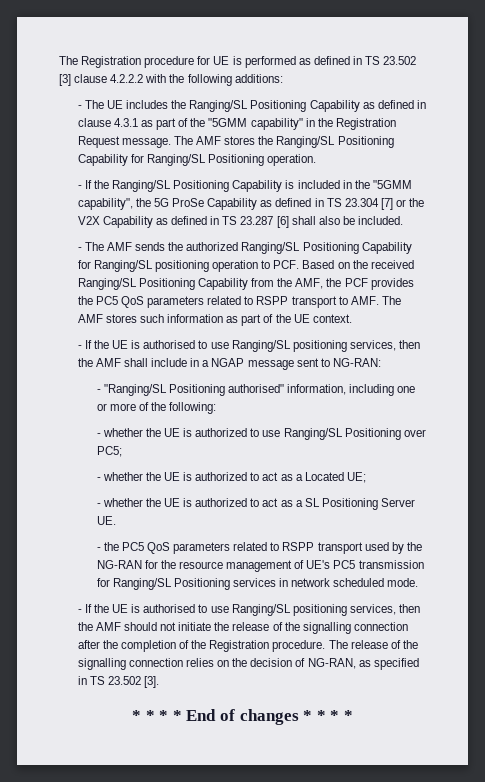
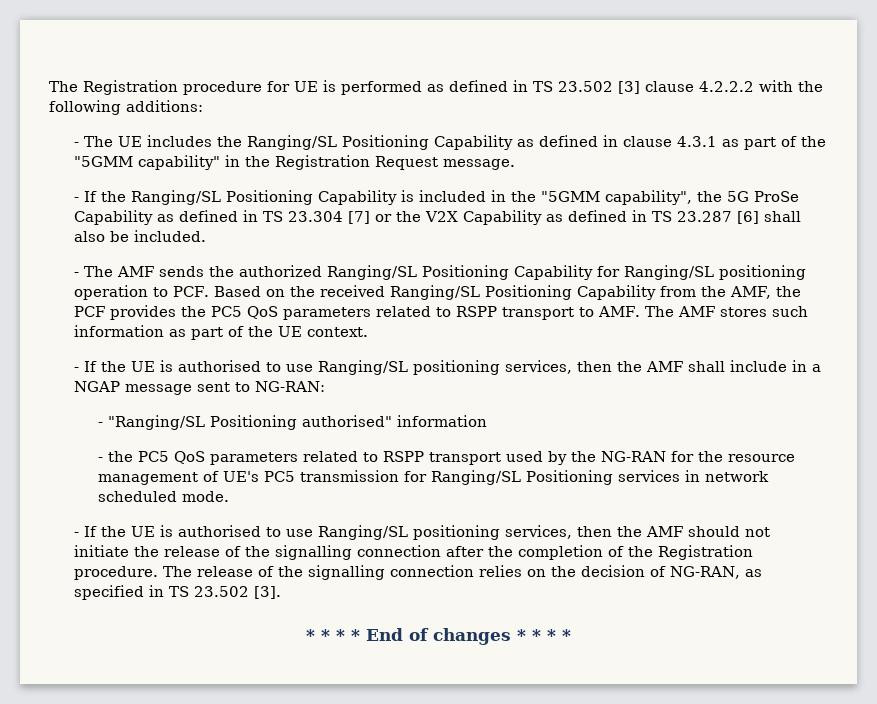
[174,136,394,148] [77,154,317,166] The AMF stores the Ranging/SL Positioning Capability for Ranging/SL Positioning operation. -> (515, 164) none
[287,384,416,396] [96,402,217,414] [96,428,426,440] [96,446,122,457] [96,472,366,483] [96,498,415,510] [96,516,116,525] information, including one or more of the following: // - whether the UE is authorized to use Ranging/SL Positioning over PC5; // - whether the UE is authorized to act as a Located UE; // - whether the UE is authorized to act as a SL Positioning Server UE. -> [397,415,488,427] information

